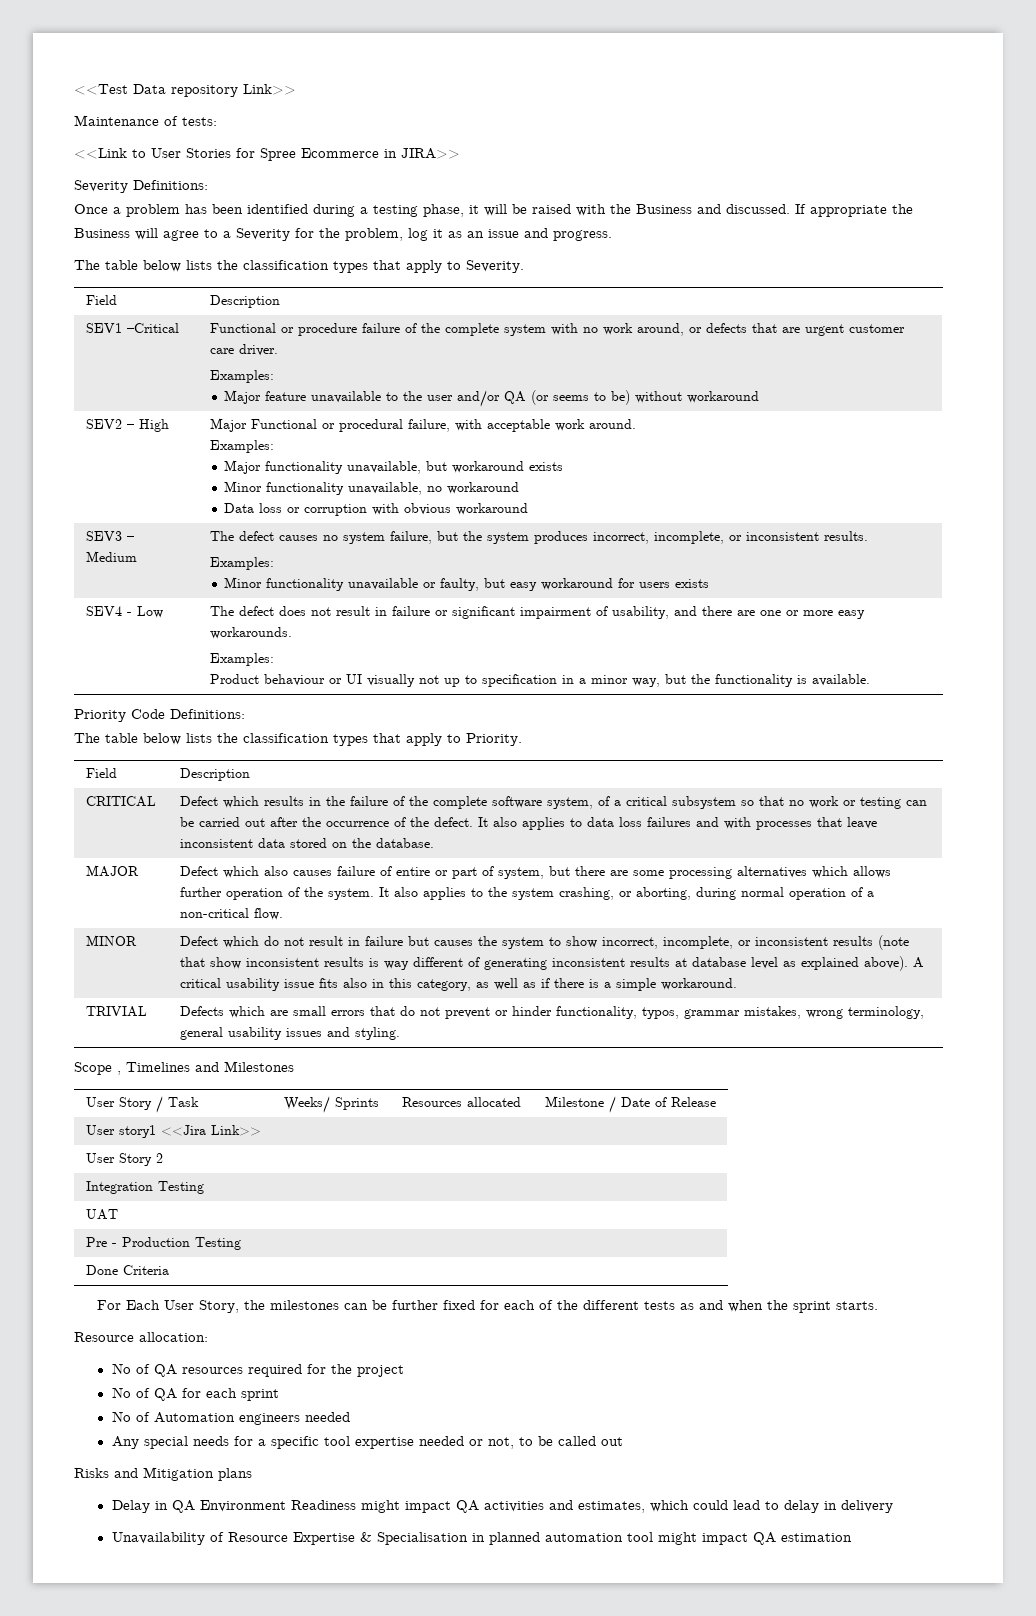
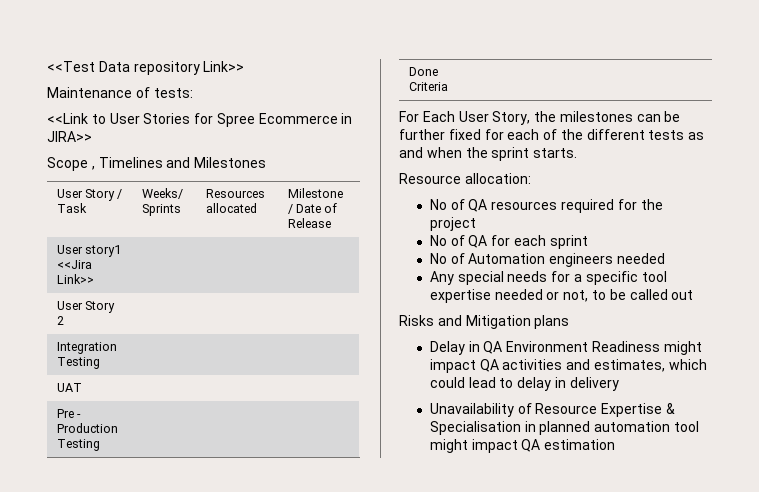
[74,180,208,193] [74,204,913,217] [74,228,612,241] [74,260,524,273] [85,295,117,305] [209,295,280,308] [85,323,179,333] [209,323,905,336] [209,344,278,356] [209,370,274,383] [224,390,760,407] [85,419,169,432] [209,418,636,432] [209,440,274,453] [224,460,564,474] [224,481,520,495] [224,503,529,516] [85,531,134,541] [85,551,137,562] [209,531,868,544] [209,557,274,570] [224,577,710,591] [85,606,163,618] [209,606,865,619] [209,627,292,639] [209,653,274,666] [209,674,870,687] [74,709,245,722] [74,733,522,746] [85,768,117,778] [179,768,250,781] [85,796,156,807] [179,796,927,809] [179,817,877,830] [179,838,434,848] [85,865,139,877] [179,866,891,879] [179,887,874,900] [179,908,283,920] [85,935,137,946] [179,935,909,950] [179,956,924,971] [179,978,737,991] [85,1006,147,1017] [179,1006,924,1019] [179,1027,400,1040] // Severity Definitions: // Once a problem has been identified during a testing phase, it will be raised with the Business and discussed. If appropriate the Business will agree to a Severity for the problem, log it as an issue and progress. // The table below lists the classification types that apply to Severity. // Field | Description // SEV1 –Critical | Functional or procedure failure of the complete system with no work around, or defects that are urgent customer care driver. // Examples: // Major feature unavailable to the user and/or QA (or seems to be) without workaround // SEV2 – High | Major Functional or procedural failure, with acceptable work around. // Examples: // Major functionality unavailable, but workaround exists // Minor functionality unavailable, no workaround // Data loss or corruption with obvious workaround // SEV3 – Medium | The defect causes no system failure, but the system produces incorrect, incomplete, or inconsistent results. // Examples: // Minor functionality unavailable or faulty, but easy workaround for users exists // SEV4 - Low | The defect does not result in failure or significant impairment of usability, and there are one or more easy workarounds. // Examples: // Product behaviour or UI visually not up to specification in a minor way, but the functionality is available. // Priority Code Definitions: // The table below lists the classification types that apply to Priority. // Field | Description // CRITICAL | Defect which results in the failure of the complete software system, of a critical subsystem so that no work or testing can be carried out after the occurrence of the defect. It also applies to data loss failures and with processes that leave inconsistent data stored on the database. // MAJOR | Defect which also causes failure of entire or part of system, but there are some processing alternatives which allows further operation of the system. It also applies to the system crashing, or aborting, during normal operation of a non-critical flow. // MINOR | Defect which do not result in failure but causes the system to show incorrect, incomplete, or inconsistent results (note that show inconsistent results is way different of generating inconsistent results at database level as explained above). A critical usability issue fits also in this category, as well as if there is a simple workaround. // TRIVIAL | Defects which are small errors that do not prevent or hinder functionality, typos, grammar mistakes, wrong terminology, general usability issues and styling. -> (92, 136) none

